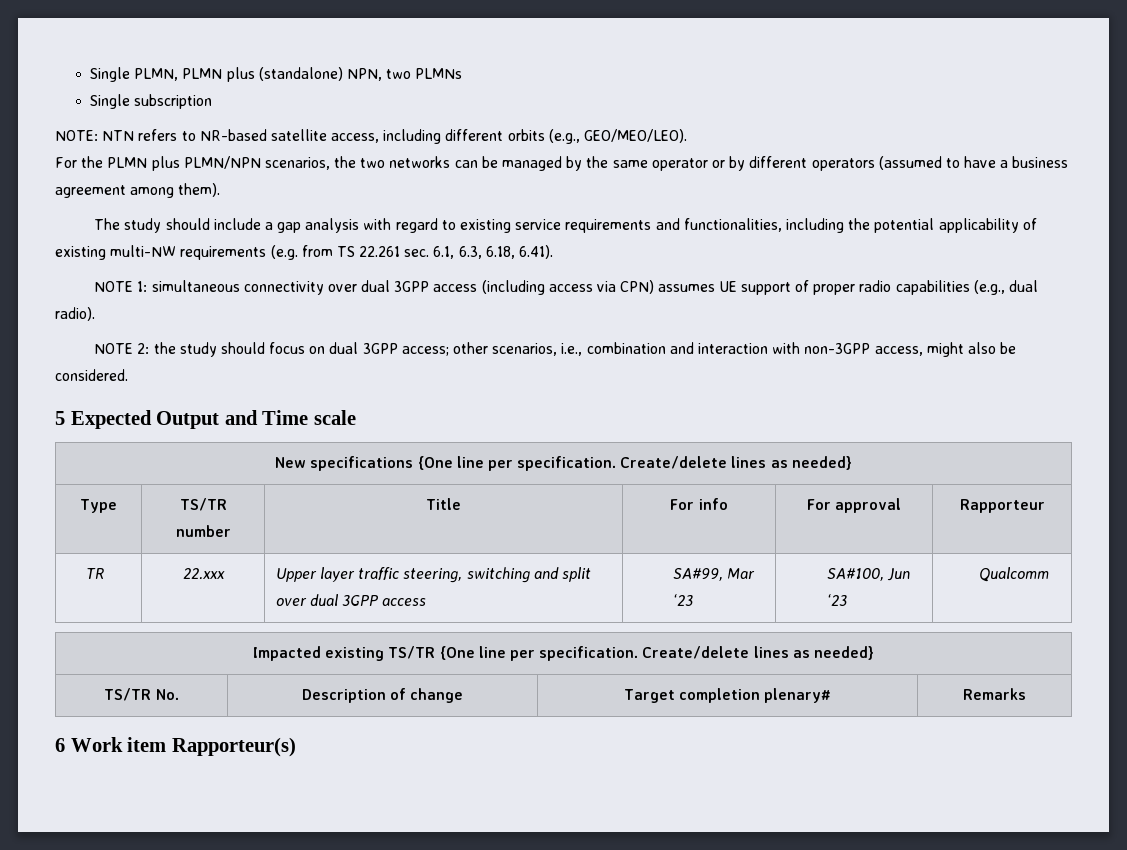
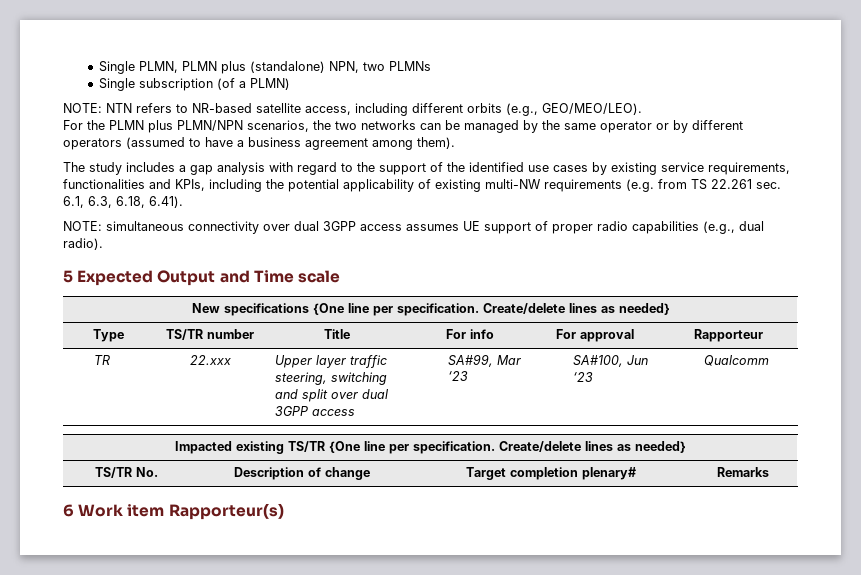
(213, 101) none -> [217,78,291,90] (of a PLMN)
[165,218,261,230] should include -> [126,162,175,172] includes
[460,218,782,233] existing service requirements and functionalities, -> [357,162,790,175] [63,179,205,191] the support of the identified use cases by existing service requirements, functionalities and KPIs,
[94,281,148,292] NOTE 1: -> [63,221,102,231] NOTE:
[481,280,655,295] (including access via CPN) -> (402, 227) none
[94,342,1017,357] [55,369,128,381] // NOTE 2: the study should focus on dual 3GPP access; other scenarios, i.e., combination and interaction with non-3GPP access, might also be considered. -> (103, 244) none

